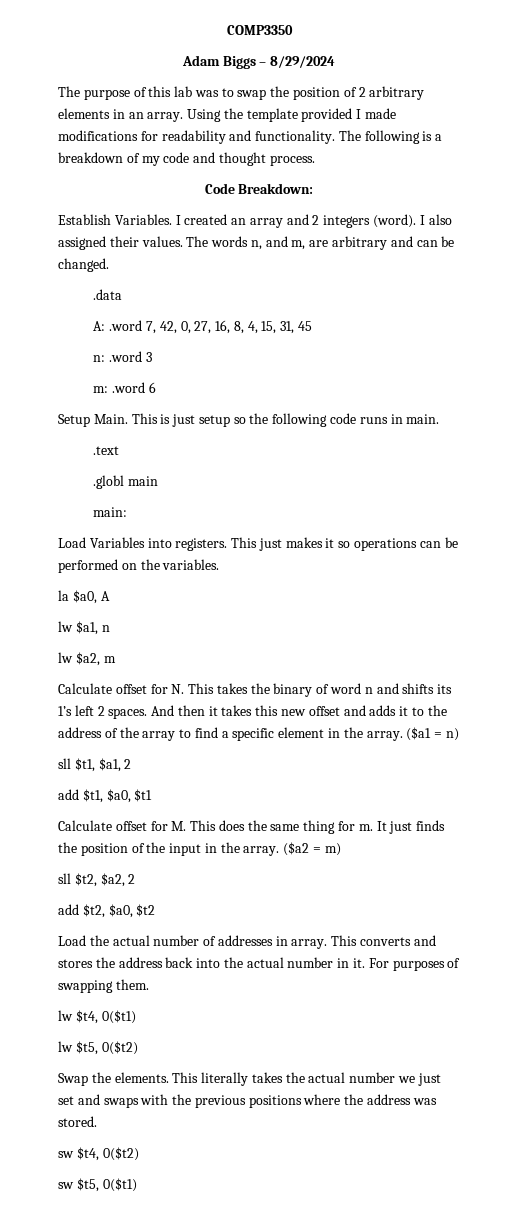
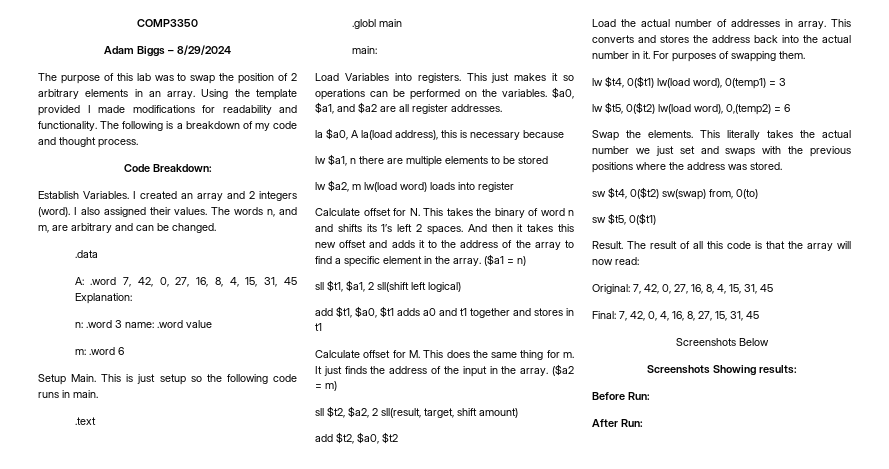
(313, 326) none -> [74,293,132,304] Explanation:
(153, 357) none -> [124,320,212,328] name: .word value
[58,590,110,604] [58,621,110,635] [58,652,116,666] // la $a0, A // lw $a1, n // lw $a2, m -> [552,87,574,99] [315,102,502,114] [315,128,564,140] [315,154,548,167] [315,180,514,192] $a0, $a1, and $a2 are all register addresses. // la $a0, A la(load address), this is necessary because // lw $a1, n there are multiple elements to be stored // lw $a2, m lw(load word) loads into register
(132, 764) none -> [377,282,461,292] sll(shift left logical)
(153, 795) none -> [397,308,574,318] [315,323,322,331] adds a0 and t1 together and stores in t1
[80,843,128,856] position -> [389,366,428,374] address
(136, 879) none -> [381,408,518,418] sll(result, target, shift amount)
[58,1041,138,1055] // lw $t5, 0($t2) -> [657,78,786,89] [592,102,790,115] lw(load word), 0(temp1) = 3 // lw $t5, 0($t2) lw(load word), 0,(temp2) = 6
(139, 1154) none -> [662,189,758,200] sw(swap) from, 0(to)
(137, 1185) none -> [592,241,851,251] [592,257,639,265] [592,284,773,294] [592,311,759,321] [675,338,769,346] [646,365,797,376] [592,392,650,400] [592,419,643,427] // Result. The result of all this code is that the array will now read: // Original: 7, 42, 0, 27, 16, 8, 4, 15, 31, 45 // Final: 7, 42, 0, 4, 16, 8, 27, 15, 31, 45 // Screenshots Below // Screenshots Showing results: // Before Run: // After Run:

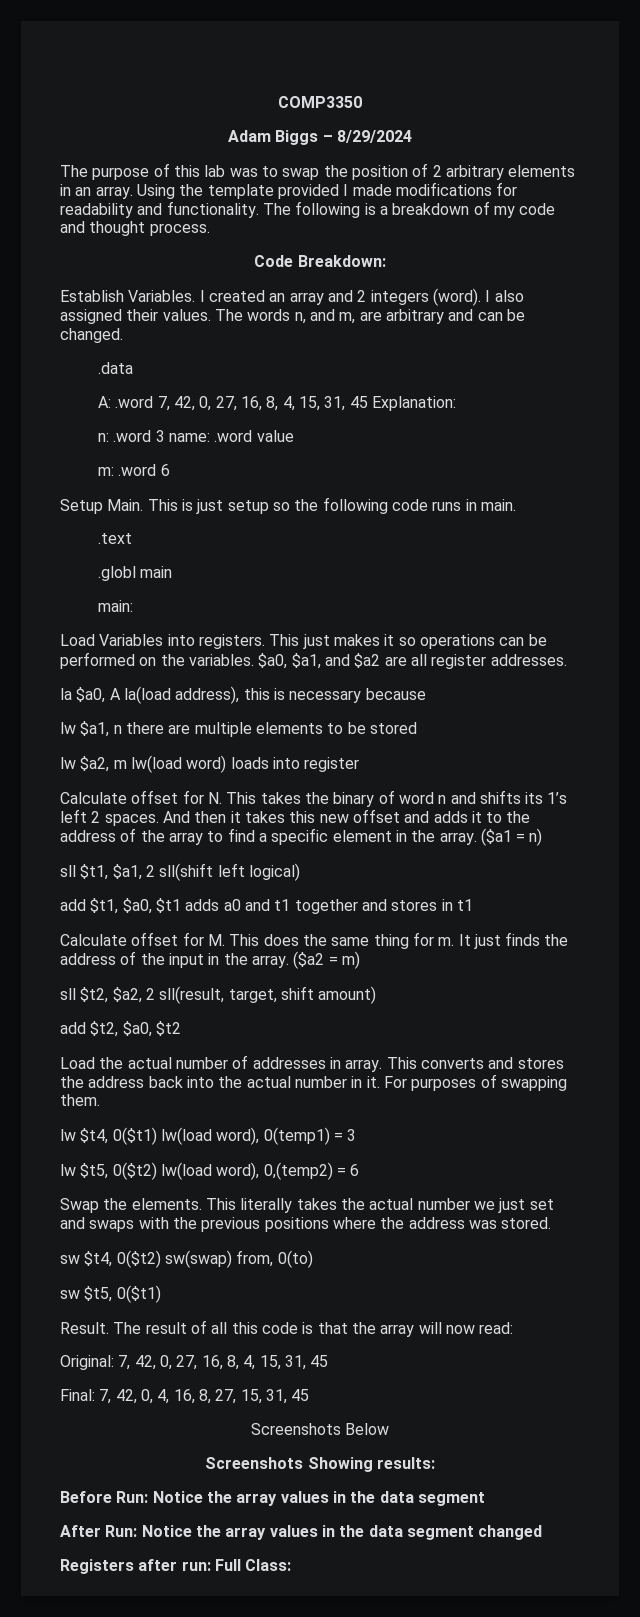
[592,419,643,427] // After Run: -> [152,1491,485,1506] [60,1525,543,1540] [60,1559,292,1574] Notice the array values in the data segment // After Run: Notice the array values in the data segment changed // Registers after run: Full Class:

